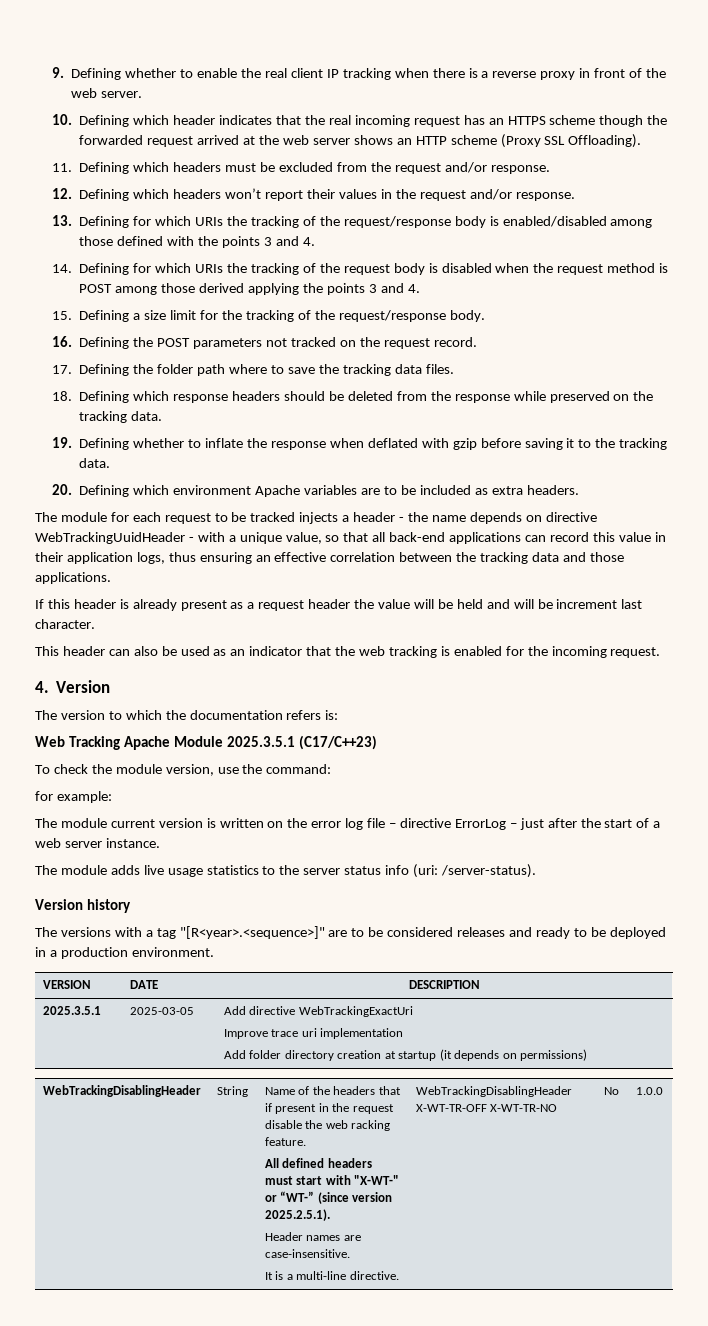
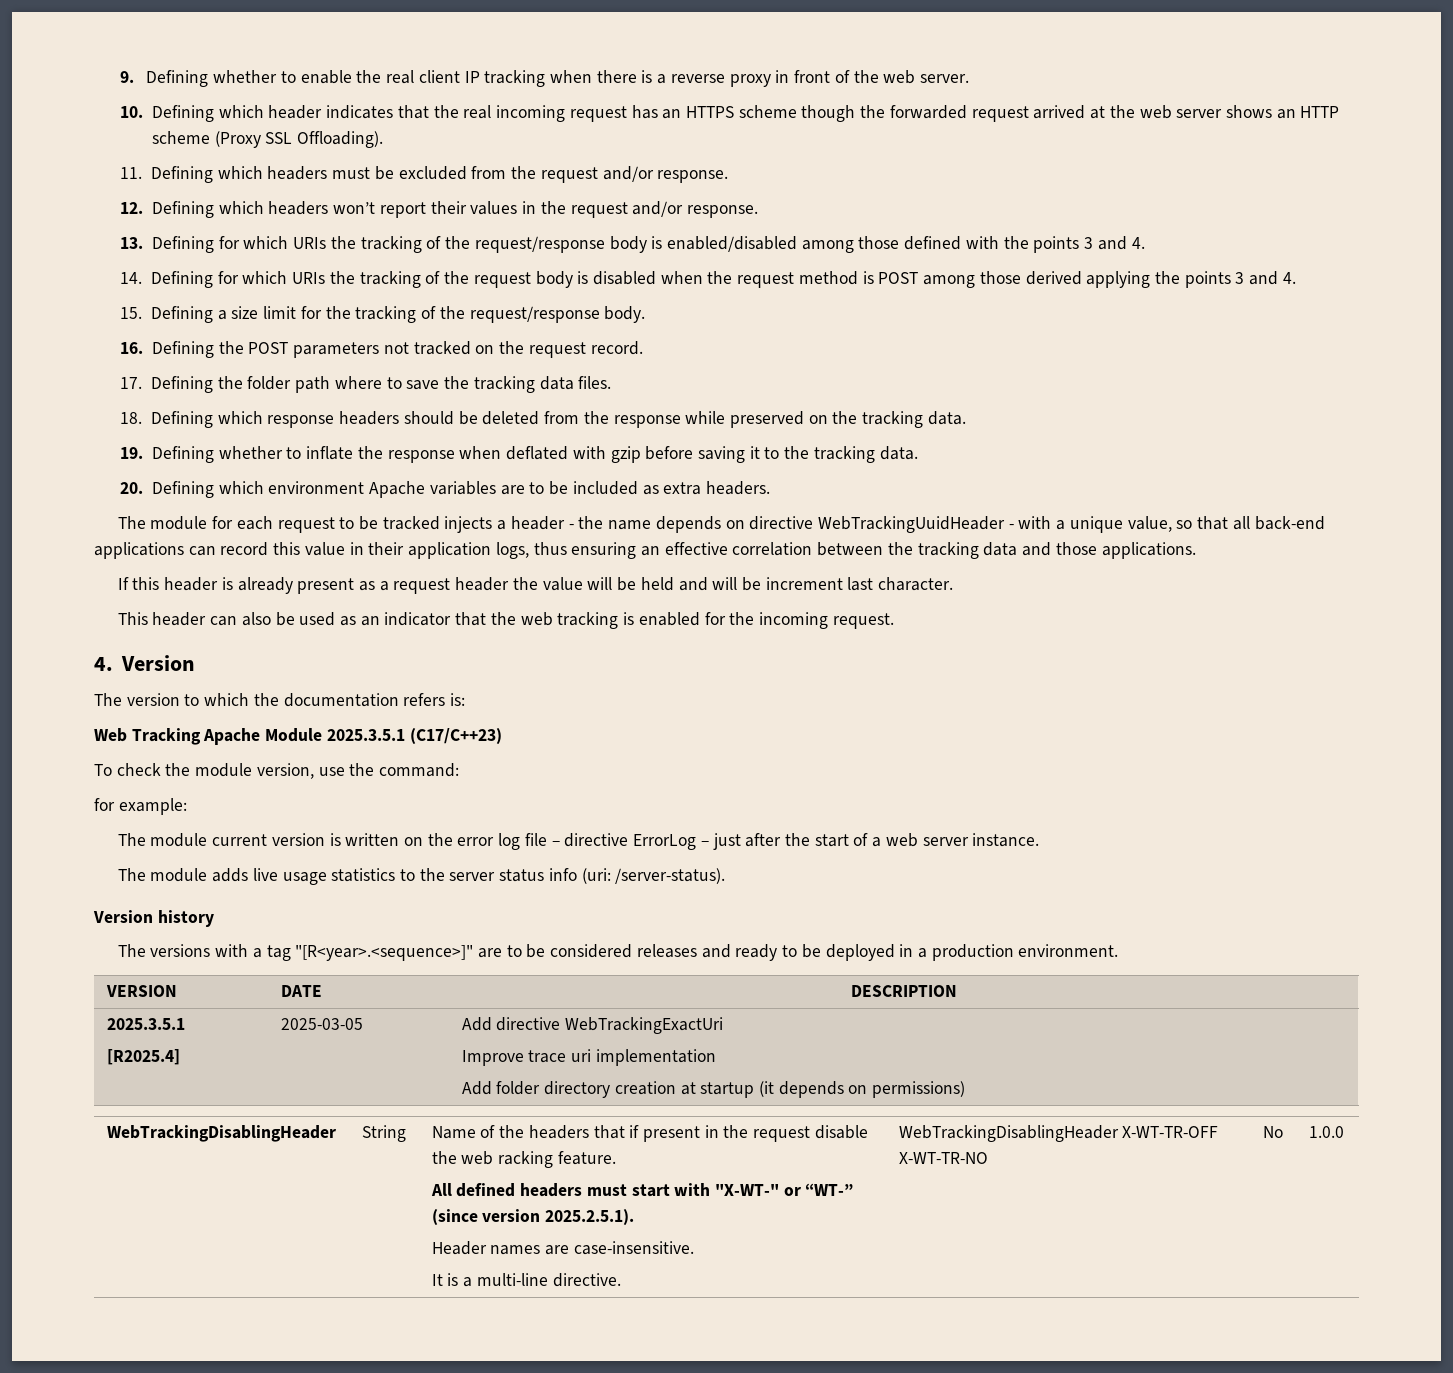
(101, 1010) none -> [106,1049,180,1065] // [R2025.4]

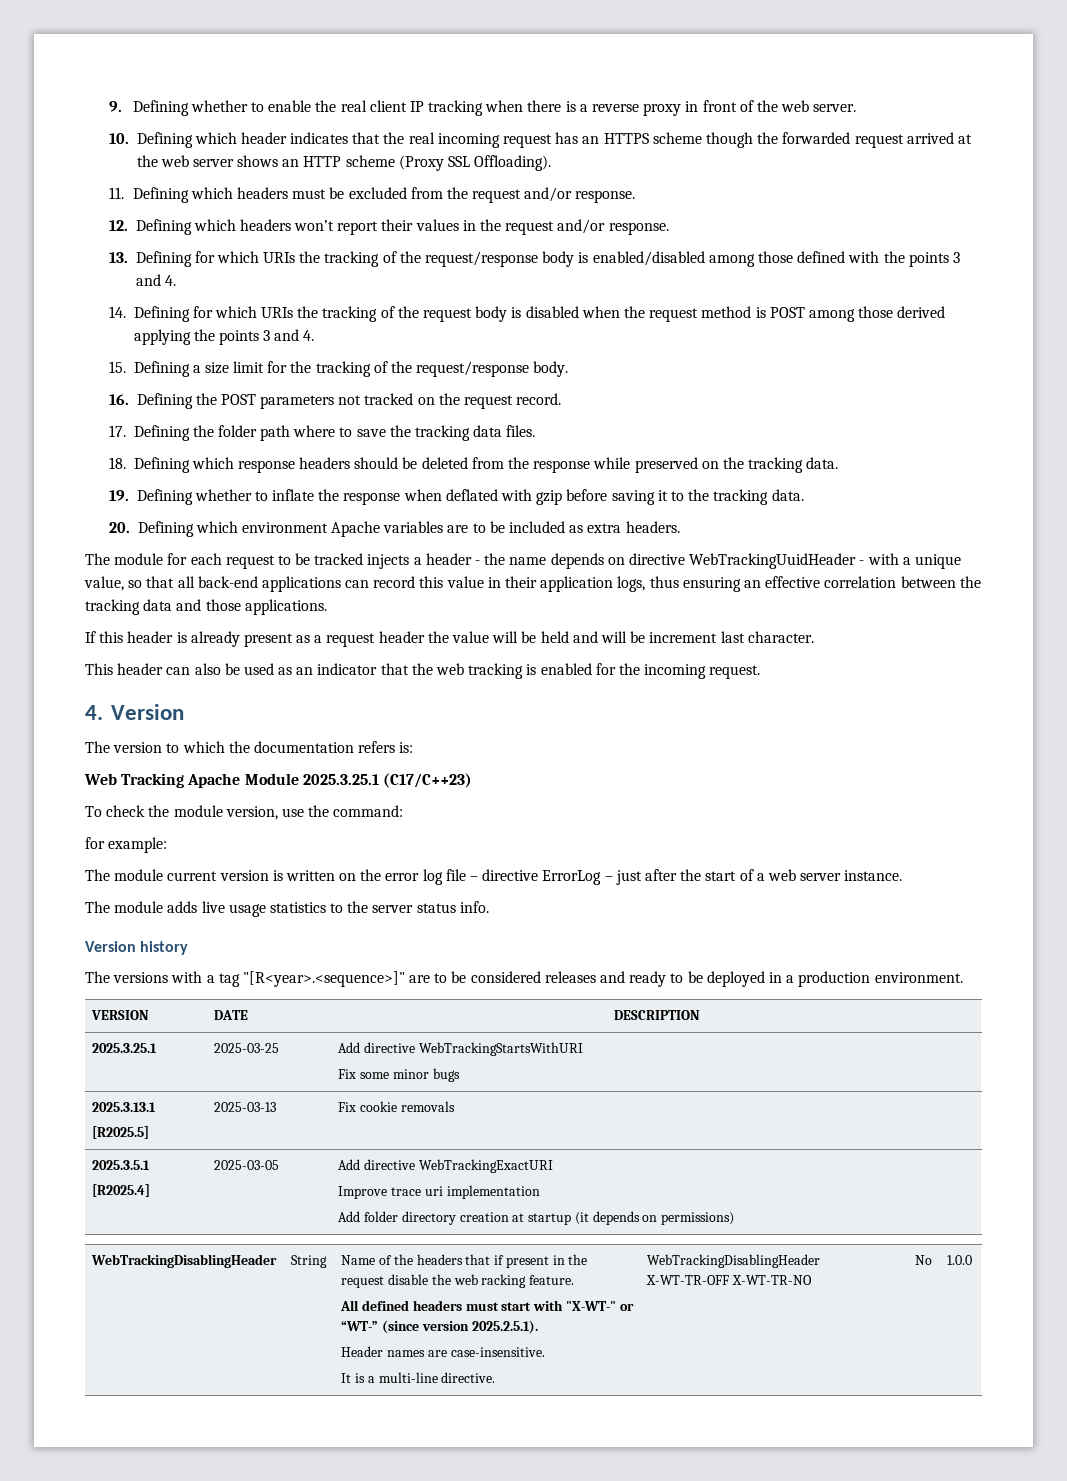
[326,729,405,741] 2025.3.5.1 -> [302,774,379,785] 2025.3.25.1
[548,868,726,884] info (uri: /server-status). -> [459,901,489,913] info.
(957, 991) none -> [92,1043,158,1053] [214,1043,280,1053] [338,1042,583,1056] [338,1068,460,1082] [92,1102,157,1112] [92,1126,150,1139] [214,1102,277,1112] [338,1101,455,1112] // 2025.3.25.1 | 2025-03-25 | Add directive WebTrackingStartsWithURI // Fix some minor bugs // 2025.3.13.1 // [R2025.5] | 2025-03-13 | Fix cookie removals
[565,1017,724,1034] WebTrackingExactUri -> [418,1159,553,1173] WebTrackingExactURI

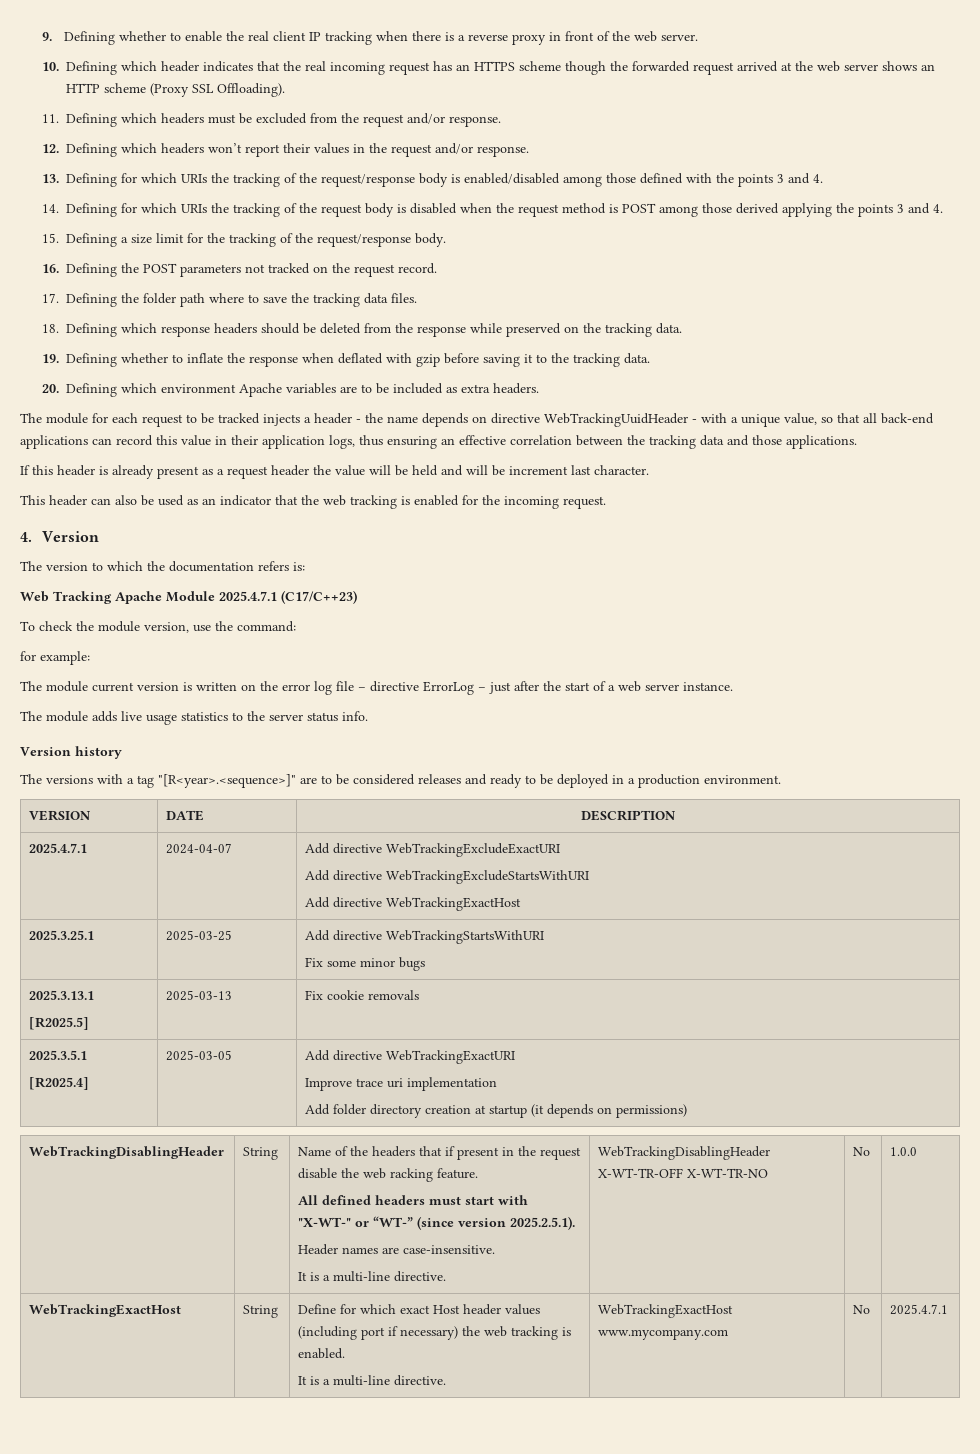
[302,774,379,785] 2025.3.25.1 -> [219,591,277,601] 2025.4.7.1
(700, 1015) none -> [29,843,88,853] [166,843,233,854] [305,843,561,857] [305,870,590,884] [305,897,522,911] // 2025.4.7.1 | 2024-04-07 | Add directive WebTrackingExcludeExactURI // Add directive WebTrackingExcludeStartsWithURI // Add directive WebTrackingExactHost
(973, 1260) none -> [29,1304,182,1317] [243,1305,279,1318] [298,1304,541,1315] [298,1326,572,1340] [298,1348,346,1359] [298,1375,447,1386] [598,1304,734,1318] [598,1329,729,1340] [853,1305,871,1314] [890,1304,949,1315] // WebTrackingExactHost | String | Define for which exact Host header values (including port if necessary) the web tracking is enabled. // It is a multi-line directive. | WebTrackingExactHost www.mycompany.com | No | 2025.4.7.1

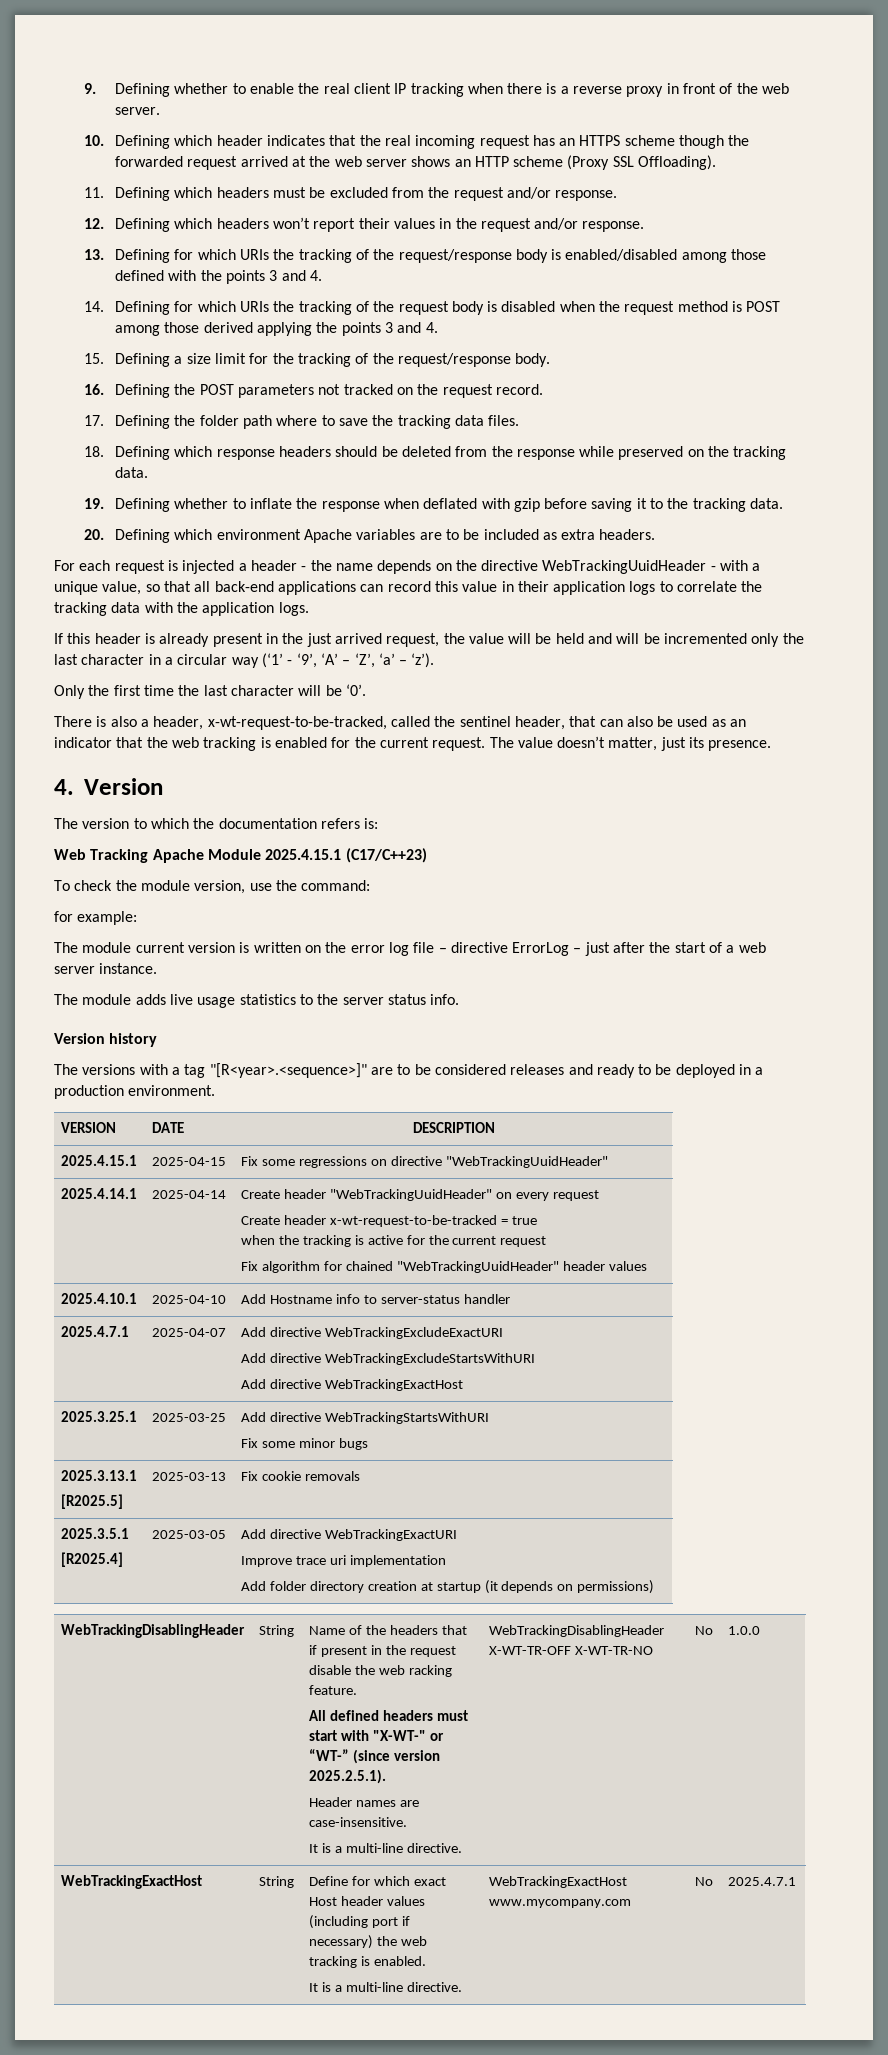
[20,413,300,427] The module for each request to be tracked injects -> [54,560,235,574] For each request is injected
(487, 419) none -> [455,560,477,571] the
[329,435,857,449] logs, thus ensuring an effective correlation between the tracking data and those applications. -> [629,581,763,595] [54,602,309,616] logs to correlate the tracking data with the application logs.
[202,465,309,479] as a request header -> [265,633,440,647] in the just arrived request,
[509,465,649,475] [20,495,87,506] increment last character. // This header -> [664,633,804,647] [54,653,435,668] [54,684,366,699] [54,716,597,730] incremented only the last character in a circular way (‘1’ - ‘9’, ‘A’ – ‘Z’, ‘a’ – ‘z’). // Only the first time the last character will be ‘0’. // There is also a header, x-wt-request-to-be-tracked, called the sentinel header, that
[504,496,559,509] incoming -> [379,737,429,748] current
(606, 502) none -> [489,736,772,751] The value doesn’t matter, just its presence.
[219,591,277,601] 2025.4.7.1 -> [265,849,342,860] 2025.4.15.1
(676, 815) none -> [61,1155,138,1166] [152,1157,227,1166] [241,1156,608,1168] [61,1188,138,1199] [152,1190,227,1199] [241,1189,599,1201] [241,1215,537,1227] [241,1235,547,1247] [241,1261,647,1273] [61,1293,138,1304] [152,1295,227,1304] [241,1294,510,1304] // 2025.4.15.1 | 2025-04-15 | Fix some regressions on directive "WebTrackingUuidHeader" // 2025.4.14.1 | 2025-04-14 | Create header "WebTrackingUuidHeader" on every request // Create header x-wt-request-to-be-tracked = true // when the tracking is active for the current request // Fix algorithm for chained "WebTrackingUuidHeader" header values // 2025.4.10.1 | 2025-04-10 | Add Hostname info to server-status handler
[166,843,233,854] 2024-04-07 -> [152,1328,227,1337] 2025-04-07

